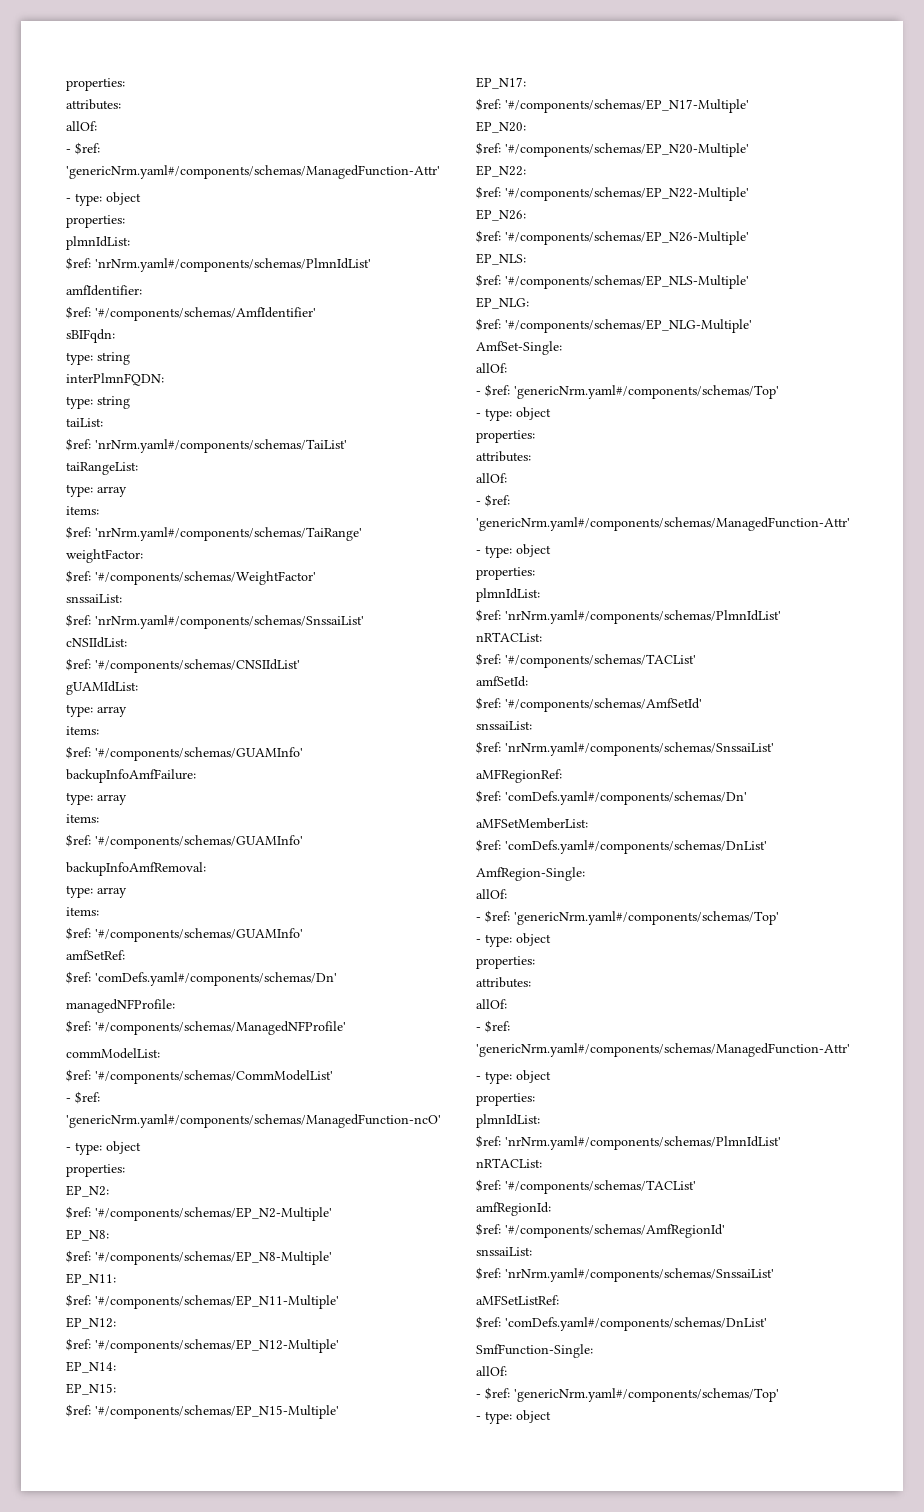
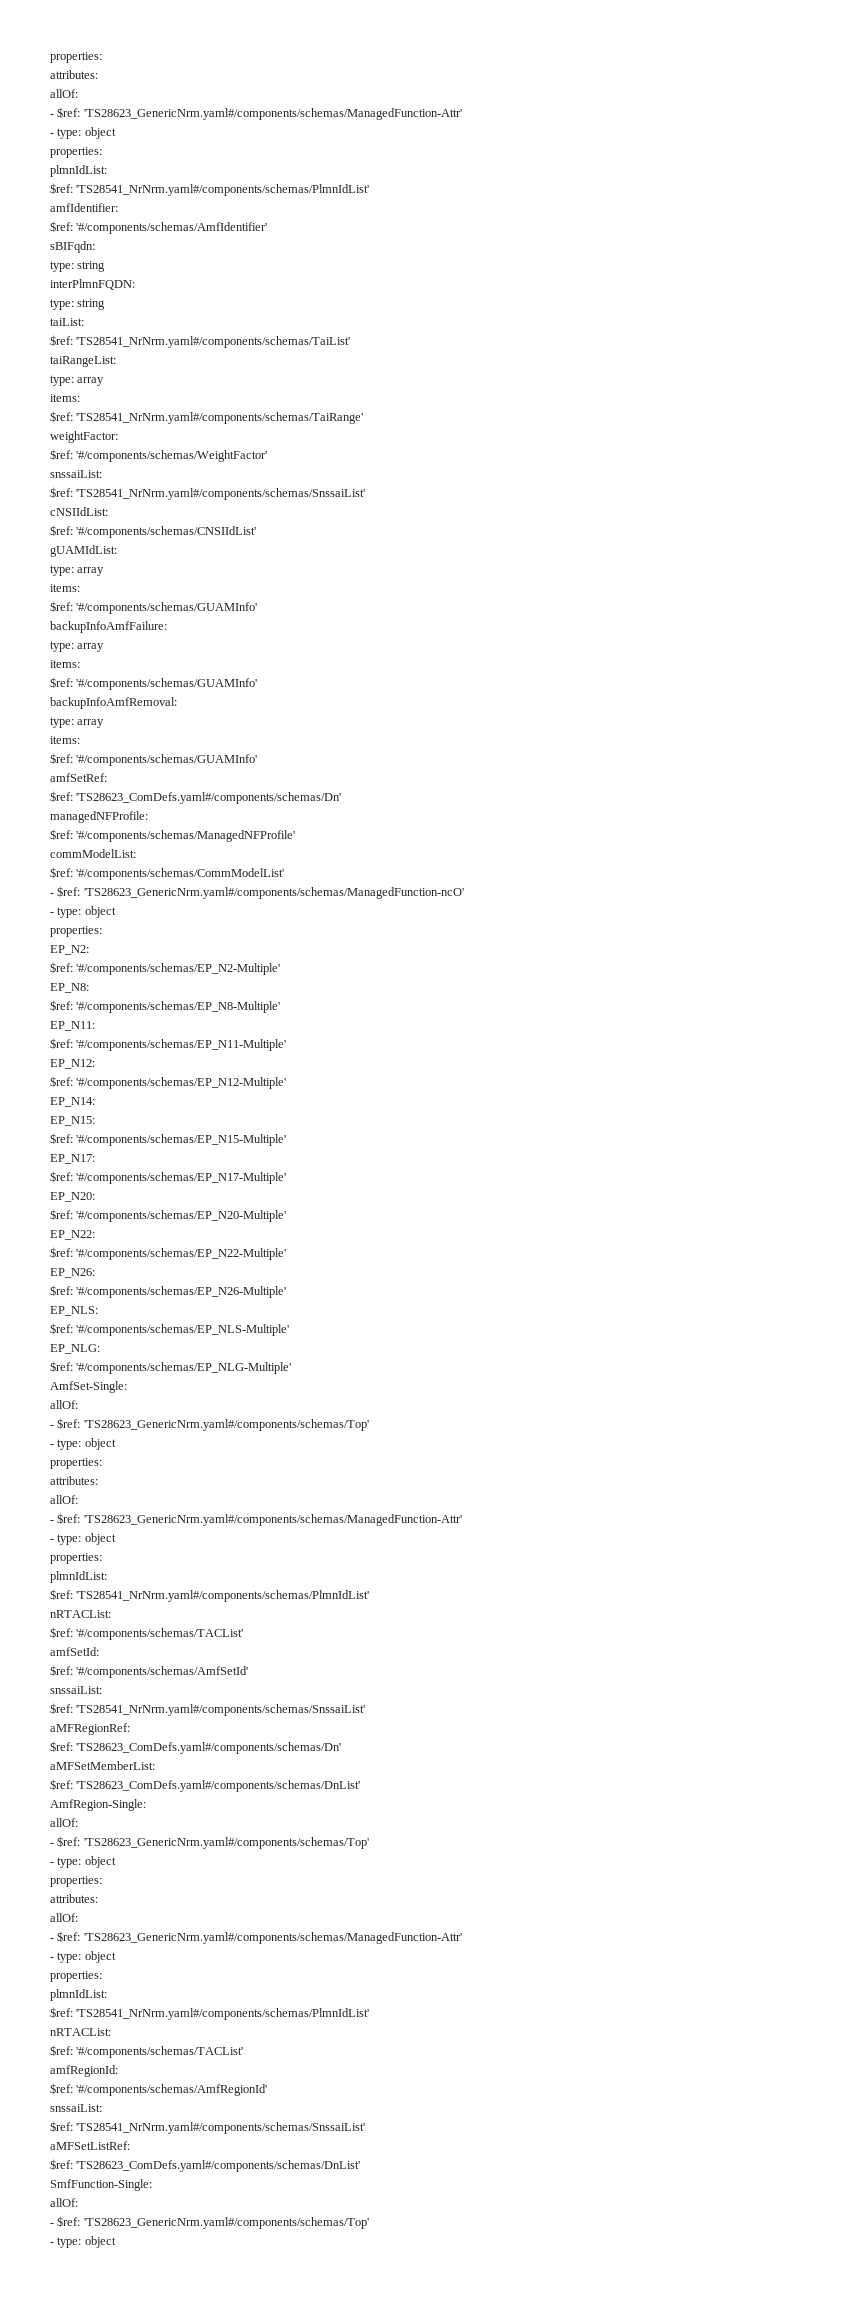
[66,78,125,91] [66,99,121,110] [66,121,97,131] [66,142,100,155] [66,165,440,179] [66,192,141,206] [66,215,125,228] [66,236,130,250] [66,257,371,272] properties: // attributes: // allOf: // - $ref: 'genericNrm.yaml#/components/schemas/ManagedFunction-Attr' // - type: object // properties: // plmnIdList: // $ref: 'nrNrm.yaml#/components/schemas/PlmnIdList' -> [50,52,102,63] [50,70,98,79] [50,89,78,98] [50,107,462,120] [50,127,116,139] [50,147,102,158] [50,165,107,177] [50,183,370,196] properties: // attributes: // allOf: // - $ref: 'TS28623_GenericNrm.yaml#/components/schemas/ManagedFunction-Attr' // - type: object // properties: // plmnIdList: // $ref: 'TS28541_NrNrm.yaml#/components/schemas/PlmnIdList'
[95,439,347,453] 'nrNrm.yaml#/components/schemas/TaiList' -> [76,336,351,348] 'TS28541_NrNrm.yaml#/components/schemas/TaiList'
[95,527,362,541] 'nrNrm.yaml#/components/schemas/TaiRange' -> [76,412,364,424] 'TS28541_NrNrm.yaml#/components/schemas/TaiRange'
[95,615,364,629] 'nrNrm.yaml#/components/schemas/SnssaiList' -> [76,488,366,500] 'TS28541_NrNrm.yaml#/components/schemas/SnssaiList'
[95,972,337,986] 'comDefs.yaml#/components/schemas/Dn' -> [76,792,342,804] 'TS28623_ComDefs.yaml#/components/schemas/Dn'
[66,1114,441,1128] 'genericNrm.yaml#/components/schemas/ManagedFunction-ncO' -> [83,887,464,899] 'TS28623_GenericNrm.yaml#/components/schemas/ManagedFunction-ncO'
[514,385,779,399] [476,407,551,421] [476,430,535,443] [476,451,531,462] [476,473,507,483] [476,494,510,507] [476,517,850,531] [476,544,551,558] [476,567,535,580] [476,588,540,602] [476,609,781,624] 'genericNrm.yaml#/components/schemas/Top' // - type: object // properties: // attributes: // allOf: // - $ref: 'genericNrm.yaml#/components/schemas/ManagedFunction-Attr' // - type: object // properties: // plmnIdList: // $ref: 'nrNrm.yaml#/components/schemas/PlmnIdList' -> [83,1419,369,1431] [50,1438,116,1450] [50,1458,102,1469] [50,1476,98,1485] [50,1495,78,1504] [50,1513,462,1526] [50,1533,116,1545] [50,1553,102,1564] [50,1571,107,1583] [50,1589,370,1602] 'TS28623_GenericNrm.yaml#/components/schemas/Top' // - type: object // properties: // attributes: // allOf: // - $ref: 'TS28623_GenericNrm.yaml#/components/schemas/ManagedFunction-Attr' // - type: object // properties: // plmnIdList: // $ref: 'TS28541_NrNrm.yaml#/components/schemas/PlmnIdList'
[505,742,774,756] 'nrNrm.yaml#/components/schemas/SnssaiList' -> [76,1704,366,1716] 'TS28541_NrNrm.yaml#/components/schemas/SnssaiList'
[505,791,747,805] 'comDefs.yaml#/components/schemas/Dn' -> [76,1742,342,1754] 'TS28623_ComDefs.yaml#/components/schemas/Dn'
[505,840,767,854] 'comDefs.yaml#/components/schemas/DnList' -> [76,1780,361,1792] 'TS28623_ComDefs.yaml#/components/schemas/DnList'
[514,911,779,925] [476,933,551,947] [476,956,535,969] [476,977,531,988] [476,999,507,1009] [476,1020,510,1033] [476,1043,850,1057] [476,1070,551,1084] [476,1093,535,1106] [476,1114,540,1128] [476,1135,781,1150] 'genericNrm.yaml#/components/schemas/Top' // - type: object // properties: // attributes: // allOf: // - $ref: 'genericNrm.yaml#/components/schemas/ManagedFunction-Attr' // - type: object // properties: // plmnIdList: // $ref: 'nrNrm.yaml#/components/schemas/PlmnIdList' -> [83,1837,369,1849] [50,1856,116,1868] [50,1876,102,1887] [50,1894,98,1903] [50,1913,78,1922] [50,1931,462,1944] [50,1951,116,1963] [50,1971,102,1982] [50,1989,107,2001] [50,2007,370,2020] 'TS28623_GenericNrm.yaml#/components/schemas/Top' // - type: object // properties: // attributes: // allOf: // - $ref: 'TS28623_GenericNrm.yaml#/components/schemas/ManagedFunction-Attr' // - type: object // properties: // plmnIdList: // $ref: 'TS28541_NrNrm.yaml#/components/schemas/PlmnIdList'
[505,1268,774,1282] 'nrNrm.yaml#/components/schemas/SnssaiList' -> [76,2122,366,2134] 'TS28541_NrNrm.yaml#/components/schemas/SnssaiList'
[505,1317,767,1331] 'comDefs.yaml#/components/schemas/DnList' -> [76,2160,361,2172] 'TS28623_ComDefs.yaml#/components/schemas/DnList'
[514,1388,779,1402] 'genericNrm.yaml#/components/schemas/Top' -> [83,2217,369,2229] 'TS28623_GenericNrm.yaml#/components/schemas/Top'

